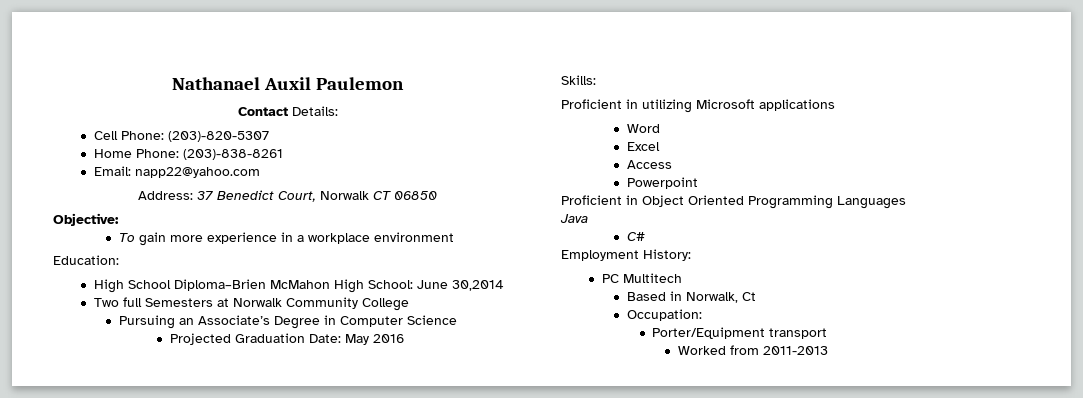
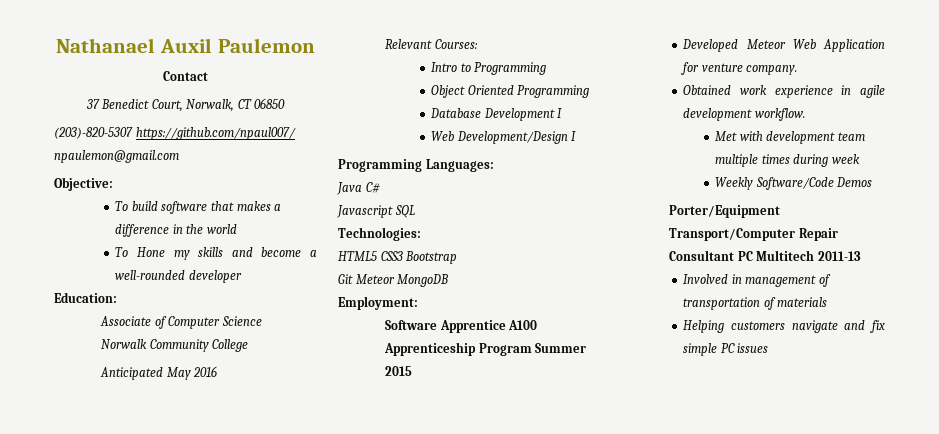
[291,106,338,116] [93,131,269,142] [93,149,283,160] [93,166,260,178] [138,191,193,200] Details: // Cell Phone: (203)-820-5307 // Home Phone: (203)-838-8261 // Email: napp22@yahoo.com // Address: -> (208, 76) //
[320,191,369,200] Norwalk -> [186,99,235,112] Norwalk,
(437, 195) none -> [54,127,296,140] [54,150,179,163] // (203)-820-5307 https://github.com/npaul007/ npaulemon@gmail.com
[138,232,454,246] [53,255,119,265] [93,279,504,293] [93,297,409,311] [118,315,457,329] [169,333,404,345] [561,75,596,85] [561,99,835,113] [626,124,660,133] [626,142,660,151] [626,160,672,169] [626,177,698,189] [561,195,906,209] gain more experience in a workplace environment // Education: // High School Diploma–Brien McMahon High School: June 30,2014 // Two full Semesters at Norwalk Community College // Pursuing an Associate’s Degree in Computer Science // Projected Graduation Date: May 2016 // Skills: // Proficient in utilizing Microsoft applications // Word // Excel // Access // Powerpoint // Proficient in Object Oriented Programming Languages -> [131,201,282,214] [115,224,238,237] [115,247,318,260] [115,270,242,283] [54,292,117,303] [100,316,262,329] [101,339,249,352] [100,366,218,380] [385,39,478,49] [431,62,547,75] [431,85,590,98] [430,108,563,121] [431,131,577,144] [338,159,494,172] build software that makes a difference in the world // To Hone my skills and become a well-rounded developer // Education: // Associate of Computer Science // Norwalk Community College // Anticipated May 2016 // Relevant Courses: // Intro to Programming // Object Oriented Programming // Database Development I // Web Development/Design I // Programming Languages:
(588, 218) // -> (362, 188) none
[561,249,691,261] [601,273,682,283] [626,291,756,303] [626,309,702,321] [652,327,828,339] [677,345,828,355] Employment History: // PC Multitech // Based in Norwalk, Ct // Occupation: // Porter/Equipment transport // Worked from 2011-2013 -> [337,205,415,218] [338,227,421,241] [338,251,458,264] [338,274,449,287] [338,296,418,310] [385,320,538,333] [384,342,587,356] [385,366,413,376] [682,39,885,52] [681,62,798,75] [683,85,885,98] [683,108,805,121] [715,131,865,144] [715,154,860,167] [715,177,873,190] [669,205,781,218] [669,228,838,241] [669,250,861,261] [683,274,832,287] [683,297,828,310] [683,320,885,333] [683,343,769,356] Javascript SQL // Technologies: // HTML5 CSS3 Bootstrap // Git Meteor MongoDB // Employment: // Software Apprentice A100 Apprenticeship Program Summer 2015 // Developed Meteor Web Application for venture company. // Obtained work experience in agile development workflow. // Met with development team multiple times during week // Weekly Software/Code Demos // Porter/Equipment Transport/Computer Repair Consultant PC Multitech 2011-13 // Involved in management of transportation of materials // Helping customers navigate and fix simple PC issues

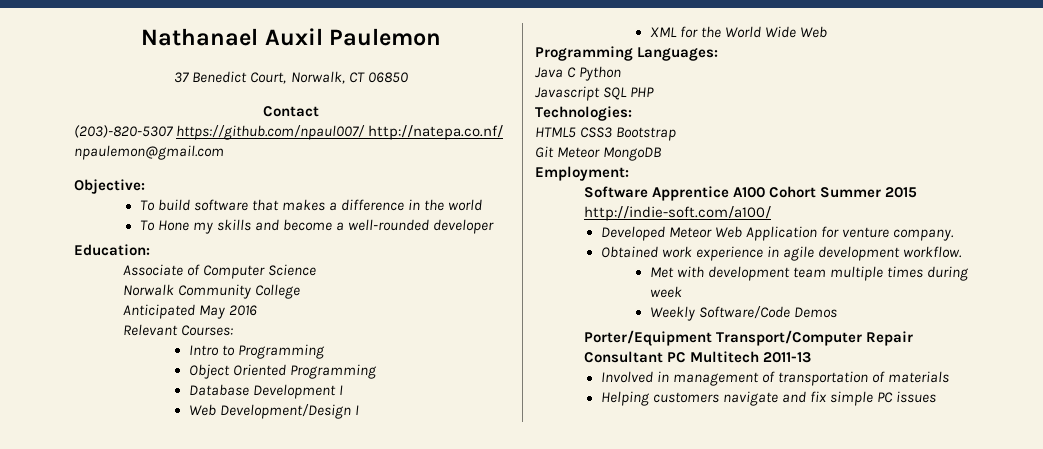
[163,71,208,81] // Contact -> (441, 37) none
(286, 103) none -> [263,106,319,117] // Contact
(296, 133) none -> [368,125,504,140] http://natepa.co.nf/
(577, 136) none -> [649,26,828,38] // XML for the World Wide Web
[365,182,380,193] C# -> [567,66,622,81] C Python
(415, 211) none -> [630,87,655,97] PHP
[384,342,532,356] Apprenticeship Program -> [769,186,817,198] Cohort
(413, 371) none -> [584,206,772,221] http://indie-soft.com/a100/

